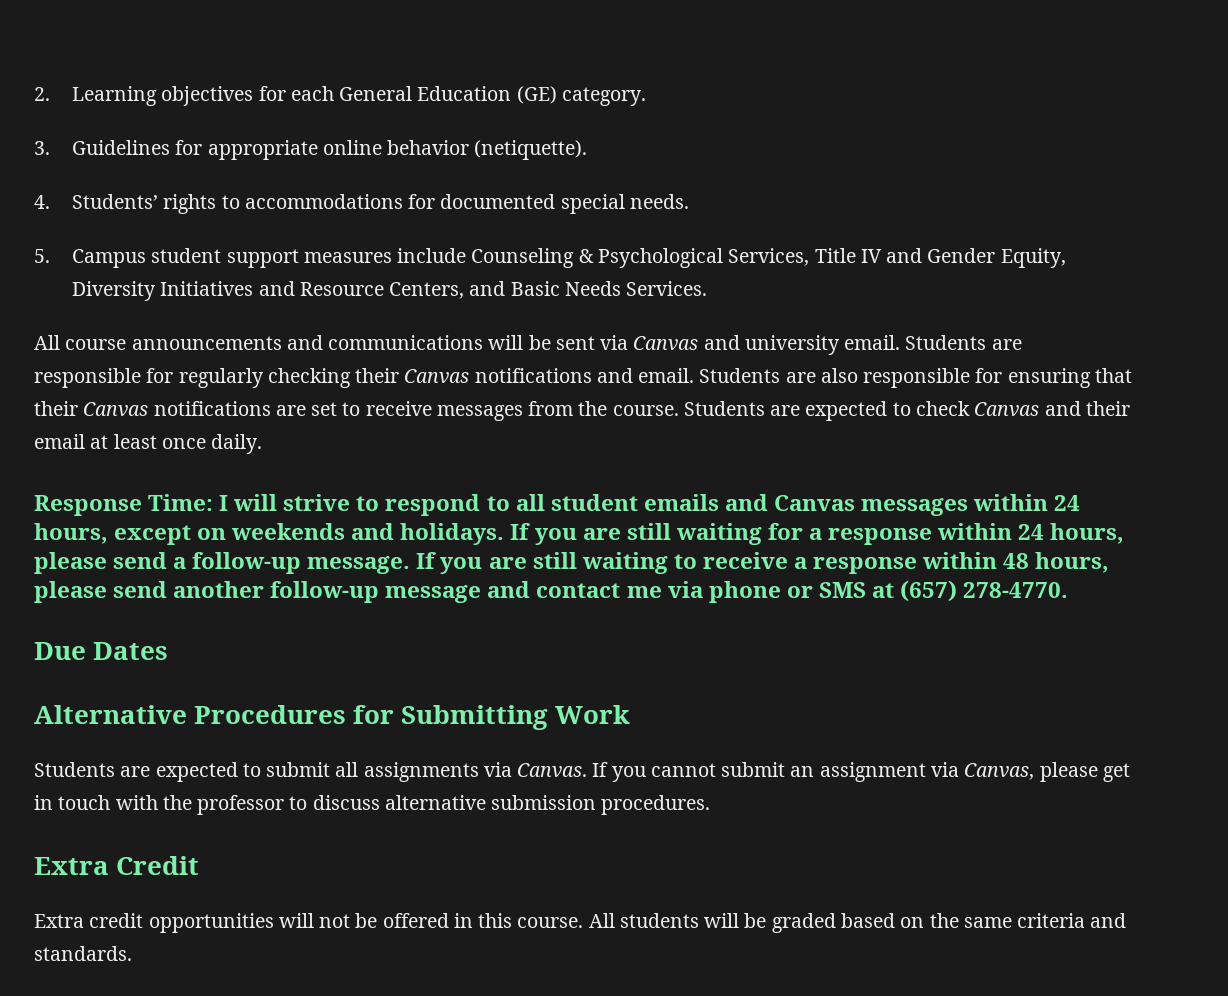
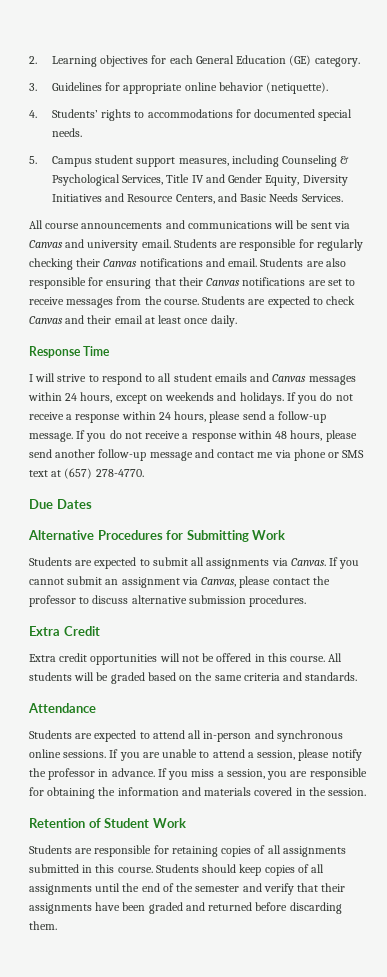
[303,248,467,263] measures include -> [178,155,279,167] measures, including
[148,494,214,511] Time: -> [83,346,111,356] Time //
[582,523,803,545] are still waiting for -> [320,392,353,401] [29,412,64,420] do not receive
[488,552,697,574] are still waiting to -> [109,430,142,439] do not
(866, 590) none -> [29,470,48,477] text
[1102,763,1130,782] [34,795,158,810] get in touch with -> [272,578,310,585] contact
(132, 953) none -> [28,703,96,713] [29,730,343,742] [29,749,362,761] [29,768,367,780] [29,787,367,799] [29,818,186,828] [29,845,346,857] [29,864,325,876] [29,883,346,895] [29,902,342,914] [29,921,57,930] // Attendance // Students are expected to attend all in-person and synchronous online sessions. If you are unable to attend a session, please notify the professor in advance. If you miss a session, you are responsible for obtaining the information and materials covered in the session. // Retention of Student Work // Students are responsible for retaining copies of all assignments submitted in this course. Students should keep copies of all assignments until the end of the semester and verify that their assignments have been graded and returned before discarding them.

